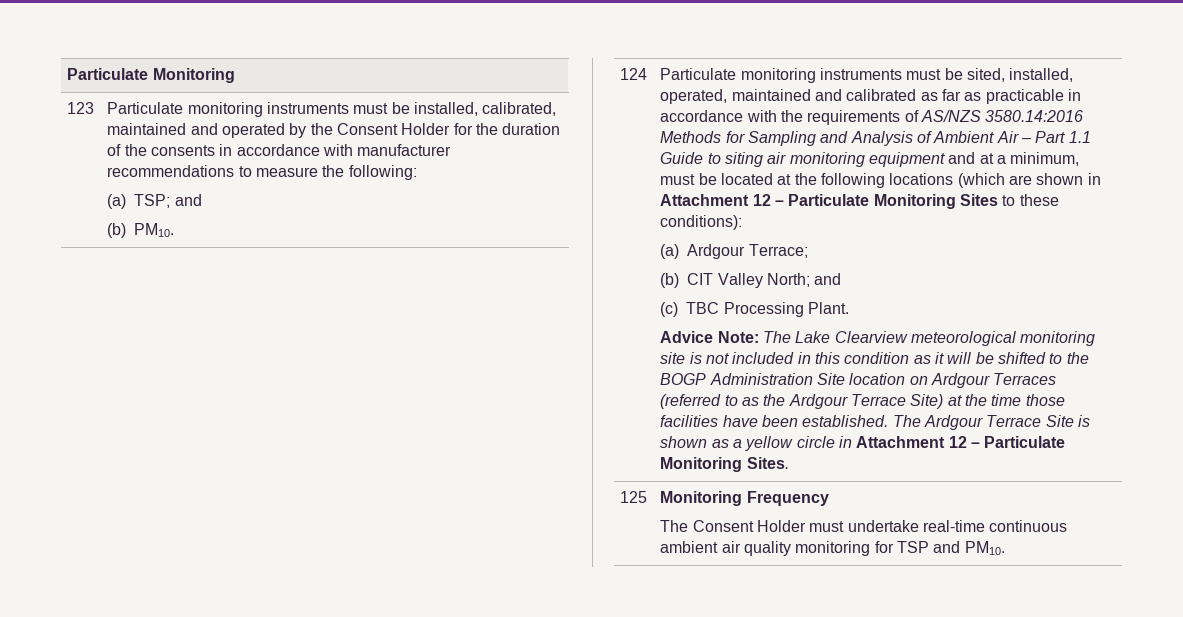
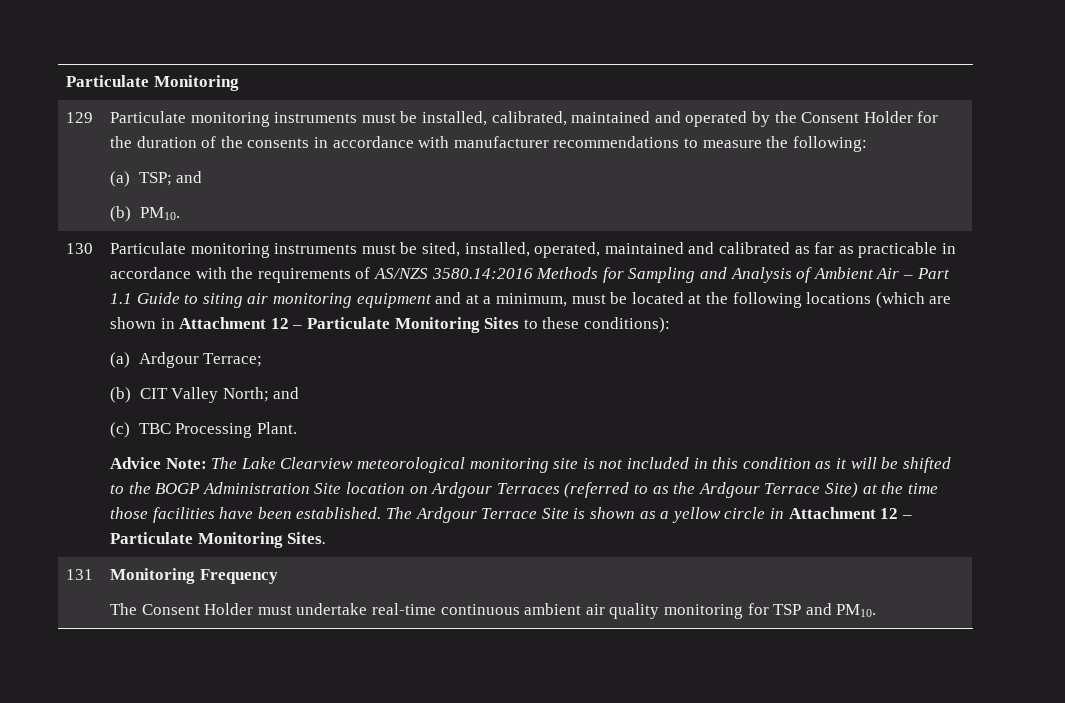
[67,102,95,114] 123 -> [66,112,94,123] 129
[620,68,648,80] 124 -> [66,243,94,254] 130
[620,491,648,503] 125 -> [66,569,94,580] 131

